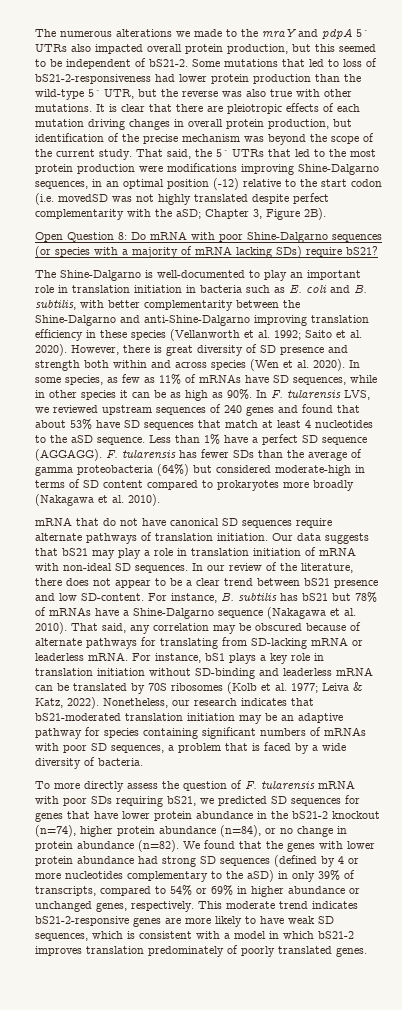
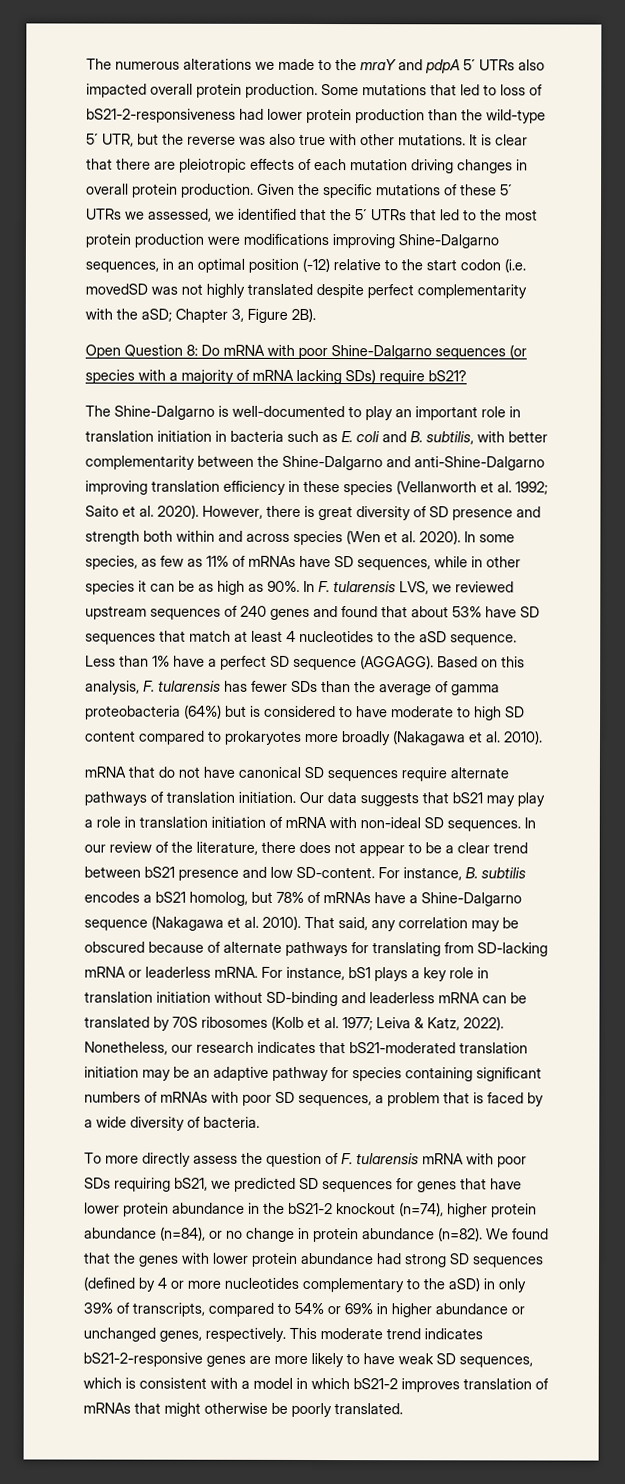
[227,44,376,54] [35,58,188,69] production, but this seemed to be independent of bS21-2. -> [245,83,318,99] production.
[268,119,352,129] [35,133,374,145] [35,149,191,160] production, but identification of the precise mechanism was beyond the scope of the current study. That said, -> [181,183,513,199] [86,208,327,222] production. Given the specific mutations of these 5´ UTRs we assessed, we identified that
(102, 455) none -> [437,656,525,668] [85,680,140,695] Based on this analysis,
[216,465,365,476] [35,479,80,488] considered moderate-high in terms of -> [250,705,502,721] is considered to have moderate to high
[280,593,328,601] has bS21 -> [84,891,248,906] encodes a bS21 homolog,
[148,945,367,957] predominately of poorly translated genes. -> [535,1378,549,1390] [83,1402,403,1418] of mRNAs that might otherwise be poorly translated.

